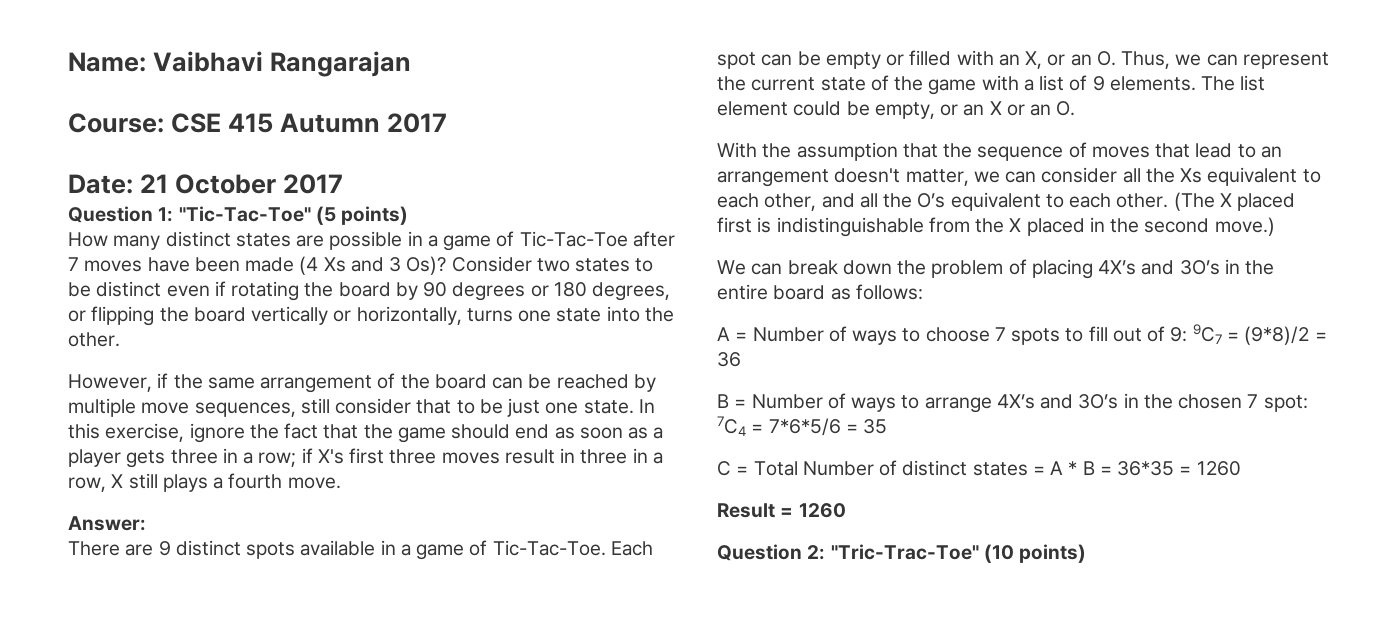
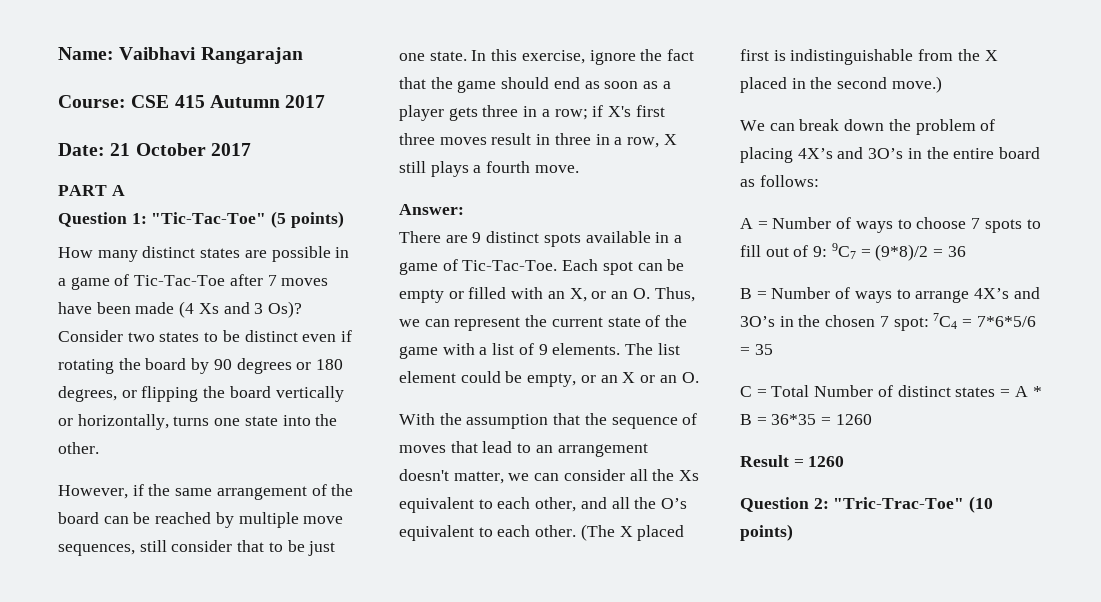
(344, 184) none -> [58,185,125,196] // PART A

